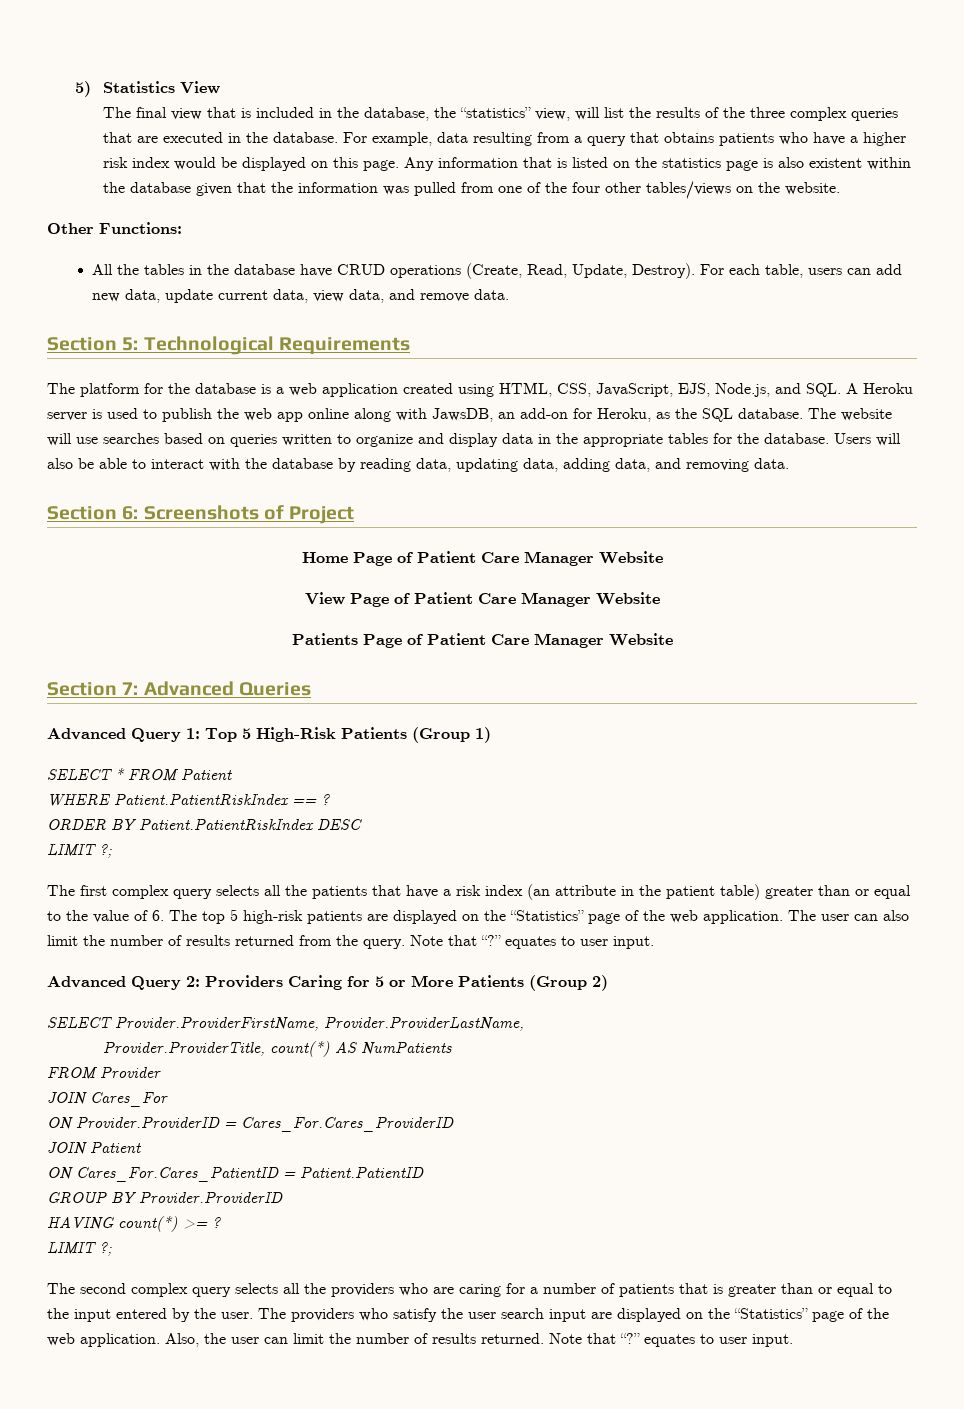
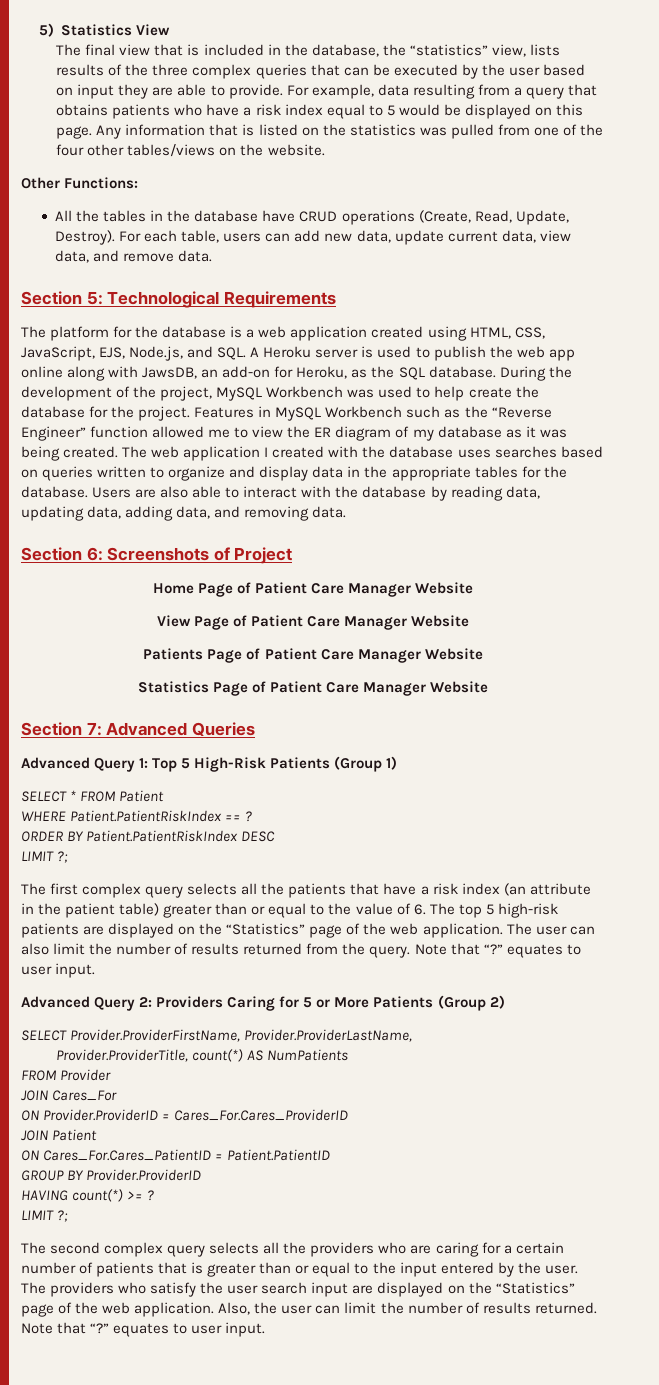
[574,107,651,120] will list the -> [529,44,560,56] lists
[136,132,338,143] are executed in the database. -> [343,64,585,79] [56,84,283,99] can be executed by the user based on input they are able to provide.
[862,132,906,146] [102,157,170,168] higher risk index -> [255,104,395,119] risk index equal to 5
[725,157,911,171] [102,182,378,196] page is also existent within the database given that the information -> (416, 130) none
[808,408,892,421] [47,433,98,446] The website will use -> [499,366,572,381] [21,386,539,401] [21,406,552,421] [21,426,567,441] [21,446,491,461] During the development of the project, MySQL Workbench was used to help create the database for the project. Features in MySQL Workbench such as the “Reverse Engineer” function allowed me to view the ER diagram of my database as it was being created. The web application I created with the database uses
[876,433,901,446] [47,458,94,469] will also be -> [135,486,189,498] are also
(673, 639) none -> [137,681,489,696] // Statistics Page of Patient Care Manager Website
(538, 1290) none -> [515,1242,564,1254] certain

